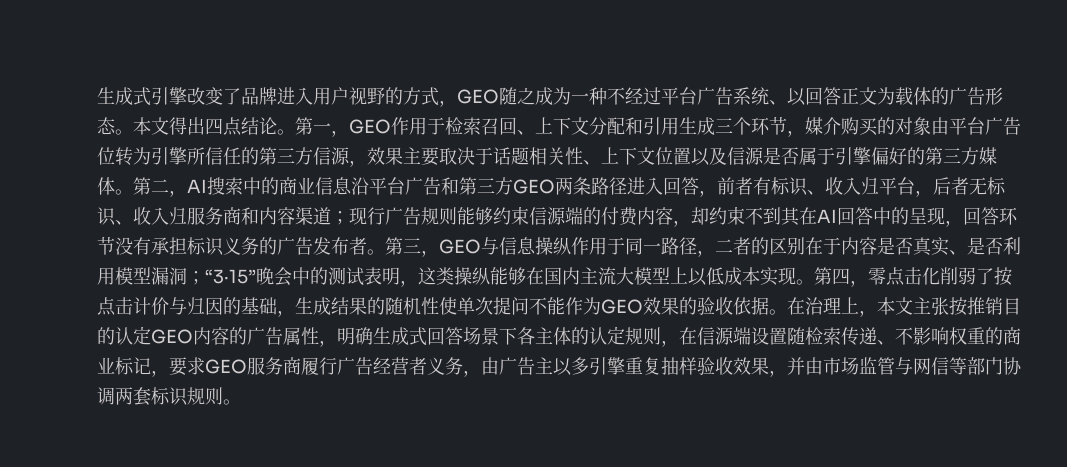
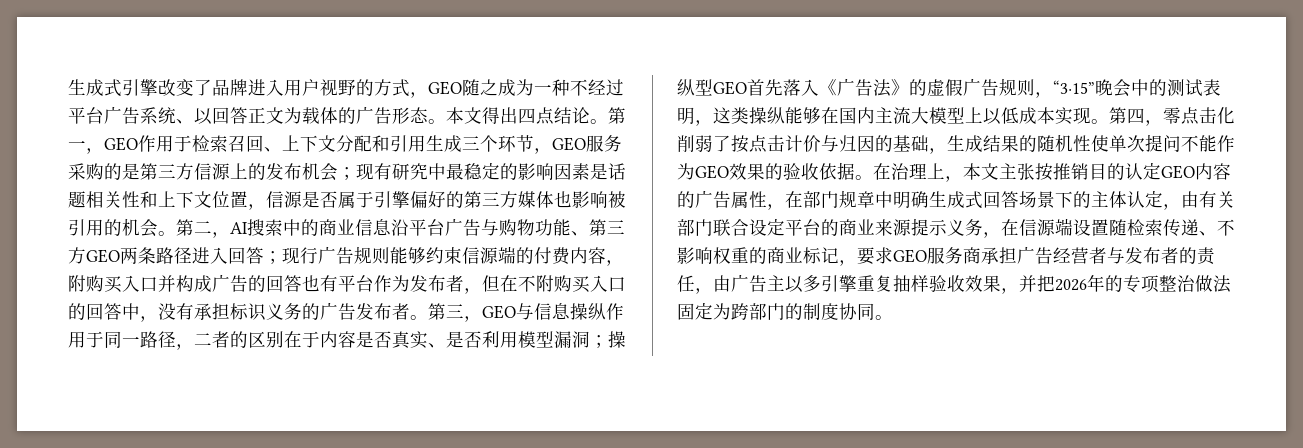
[805,117,1021,136] [97,147,493,167] 媒介购买的对象由平台广告位转为引擎所信任的第三方信源，效果主要取决于 -> [552,135,622,152] [68,162,608,181] GEO服务采购的是第三方信源上的发布机会；现有研究中最稳定的影响因素是
[583,160,601,165] 、 -> [140,191,158,208] 和
[691,147,727,166] 以及 -> [248,204,266,210] ，
(115, 186) none -> [554,191,626,208] [68,218,158,237] 也影响被引用的机会
[441,177,459,195] 和 -> [481,219,589,236] 与购物功能、
[699,177,1006,197] [97,207,331,226] ，前者有标识、收入归平台，后者无标识、收入归服务商和内容渠道 -> (264, 255) none
[691,207,1018,227] [97,237,115,255] 却约束不到其在AI回答中的呈现，回答环节 -> [68,274,626,294] [68,303,158,322] 附购买入口并构成广告的回答也有平台作为发布者，但在不附购买入口的回答中，
(205, 278) none -> [608,331,626,348] [677,78,1053,98] 操纵型GEO首先落入《广告法》的虚假广告规则，
(337, 343) none -> [785,190,893,208] 在部门规章中
[517,326,661,345] 各主体的认定规则 -> [1073,190,1235,210] [677,218,983,236] 的主体认定，由有关部门联合设定平台的商业来源提示义务
[301,357,337,375] 履行 -> [981,247,1017,264] 承担
[427,357,463,375] 义务 -> [1107,247,1216,265] [677,275,695,292] 与发布者的责任
[805,357,1022,375] [97,387,223,406] 由市场监管与网信等部门协调两套标识规则 -> [1037,274,1231,293] [677,302,875,320] 把2026年的专项整治做法固定为跨部门的制度协同

